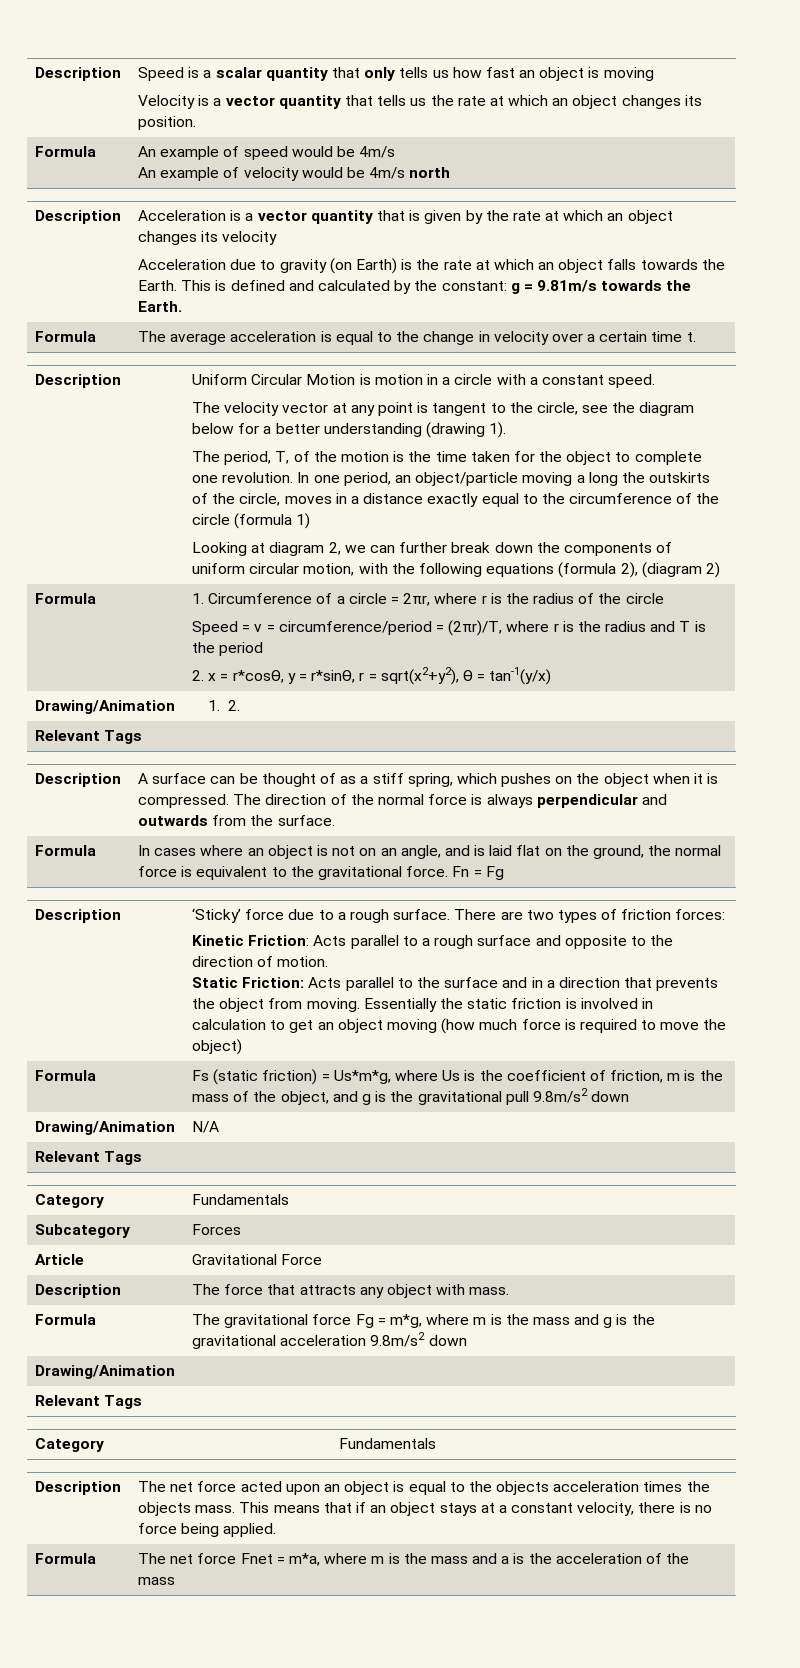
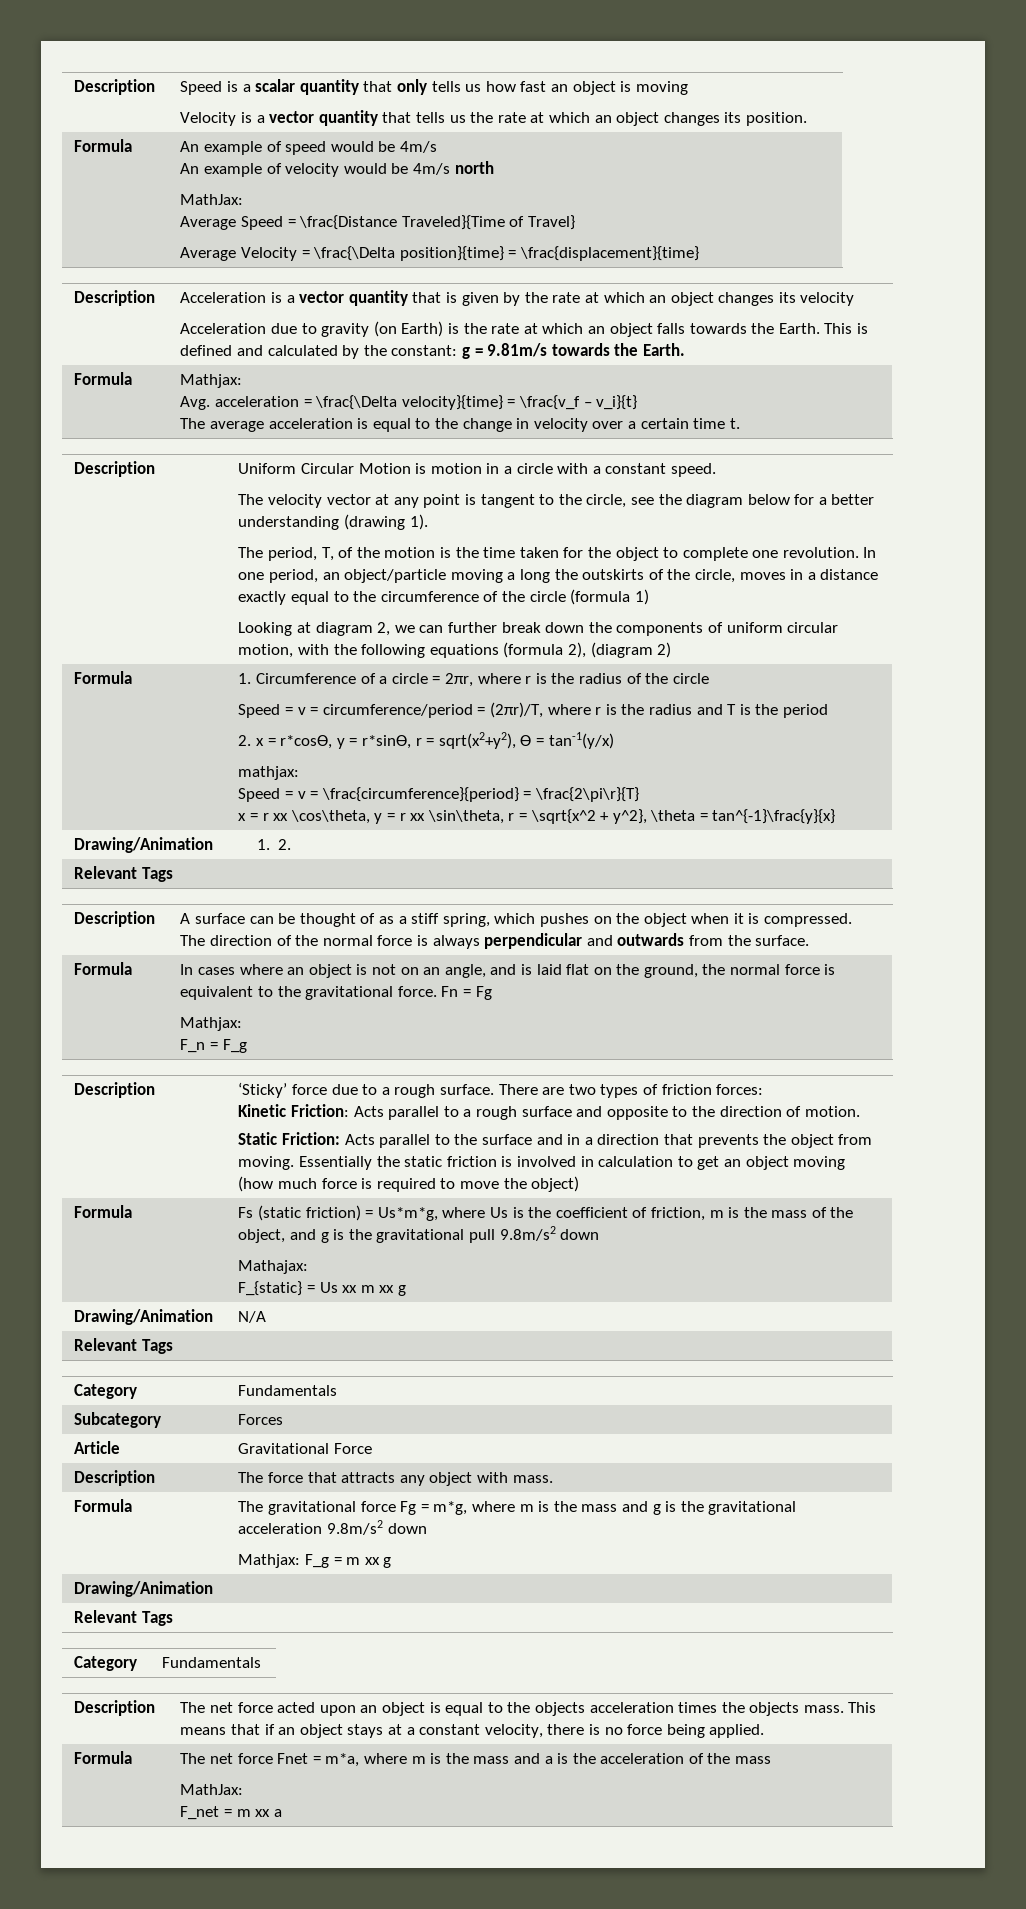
(451, 172) none -> [180,194,244,205] [180,215,575,230] [180,246,699,261] // MathJax: // Average Speed = \frac{Distance Traveled}{Time of Travel} // Average Velocity = \frac{\Delta position}{time} = \frac{displacement}{time}
(97, 336) none -> [180,374,243,388] [180,395,638,410] Mathjax: // Avg. acceleration = \frac{\Delta velocity}{time} = \frac{v_f – v_i}{t} //
(552, 676) none -> [238,766,300,780] [238,787,639,802] [238,809,836,824] // mathjax: // Speed = v = \frac{circumference}{period} = \frac{2\pi\r}{T} // x = r xx \cos\theta, y = r xx \sin\theta, r = \sqrt{x^2 + y^2}, \theta = tan^{-1}\frac{y}{x}
(504, 873) none -> [180,1017,243,1031] [180,1039,247,1053] // Mathjax: // F_n = F_g
(630, 1096) none -> [238,1260,309,1274] [238,1281,406,1296] // Mathajax: // F_{static} = Us xx m xx g
(467, 1340) none -> [238,1554,392,1568] // Mathjax: F_g = m xx g
(176, 1581) none -> [180,1784,244,1795] [180,1806,282,1820] // MathJax: // F_net = m xx a

